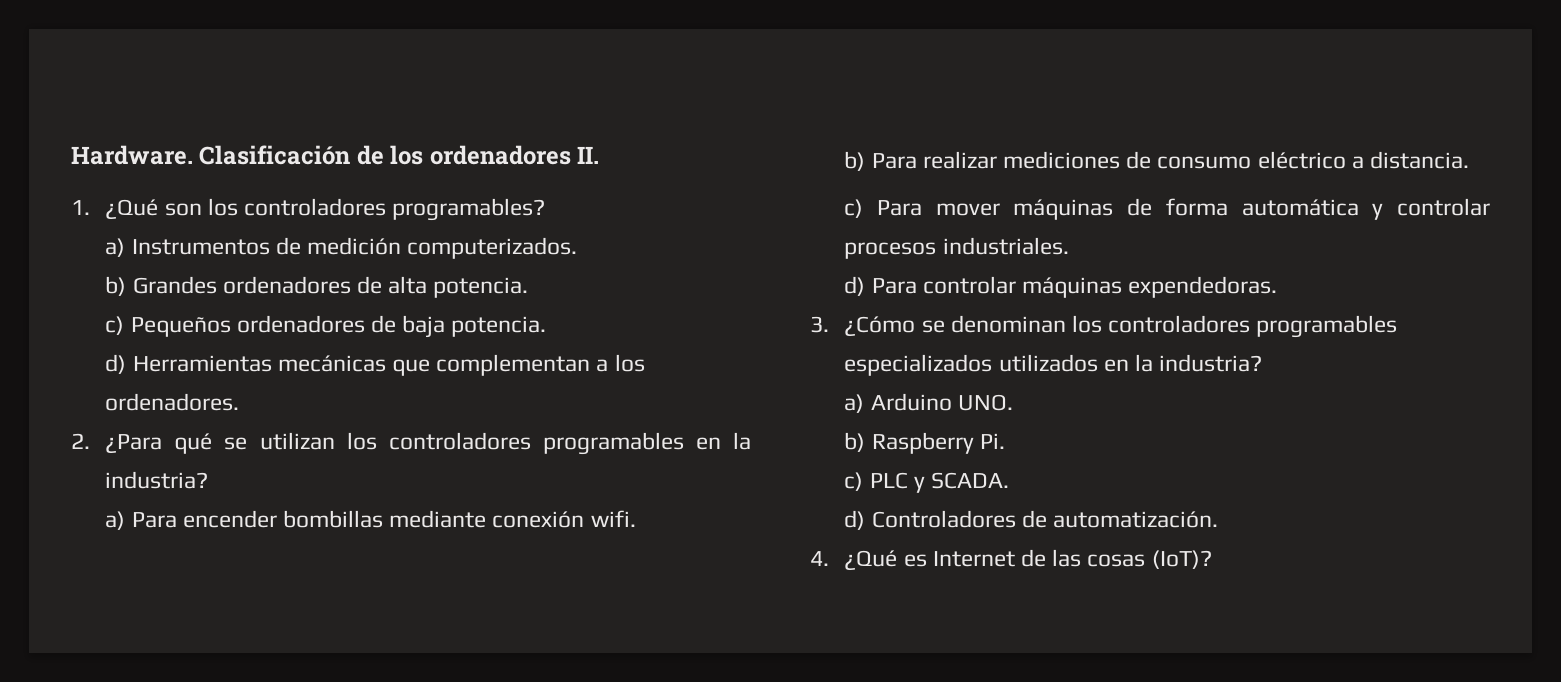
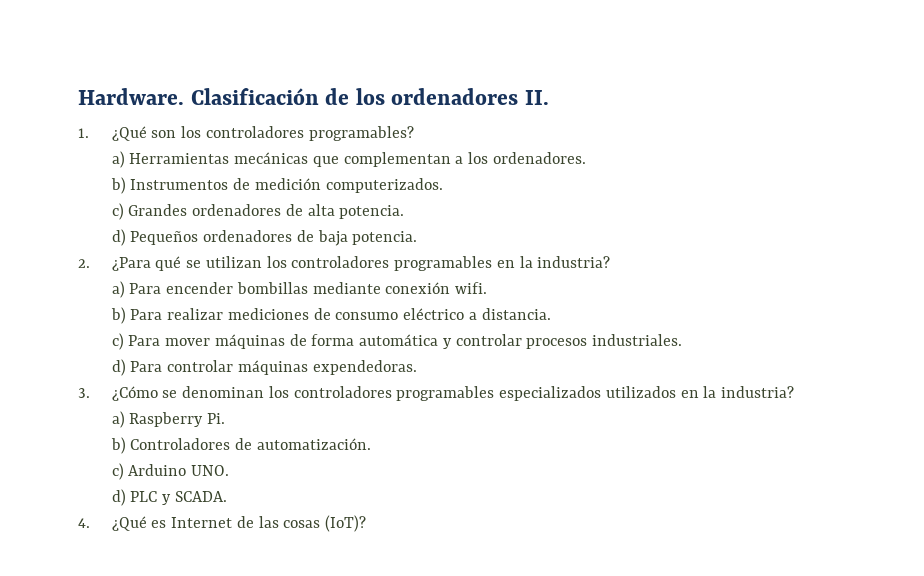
[131,237,578,259] [105,276,529,298] [105,315,547,338] [105,354,127,374] Instrumentos de medición computerizados. // b) Grandes ordenadores de alta potencia. // c) Pequeños ordenadores de baja potencia. // d) -> (125, 159) none
(240, 402) none -> [110,177,443,194] [111,203,405,220] [111,229,418,246] // b) Instrumentos de medición computerizados. // c) Grandes ordenadores de alta potencia. // d) Pequeños ordenadores de baja potencia.
[870,393,1013,411] [844,432,1005,454] [844,472,864,491] Arduino UNO. // b) Raspberry Pi. // c) -> [129,412,226,427] [110,437,371,454] [111,463,230,480] [111,489,126,506] Raspberry Pi. // b) Controladores de automatización. // c) Arduino UNO. // d)
[844,510,1218,530] // d) Controladores de automatización. -> (227, 496) none

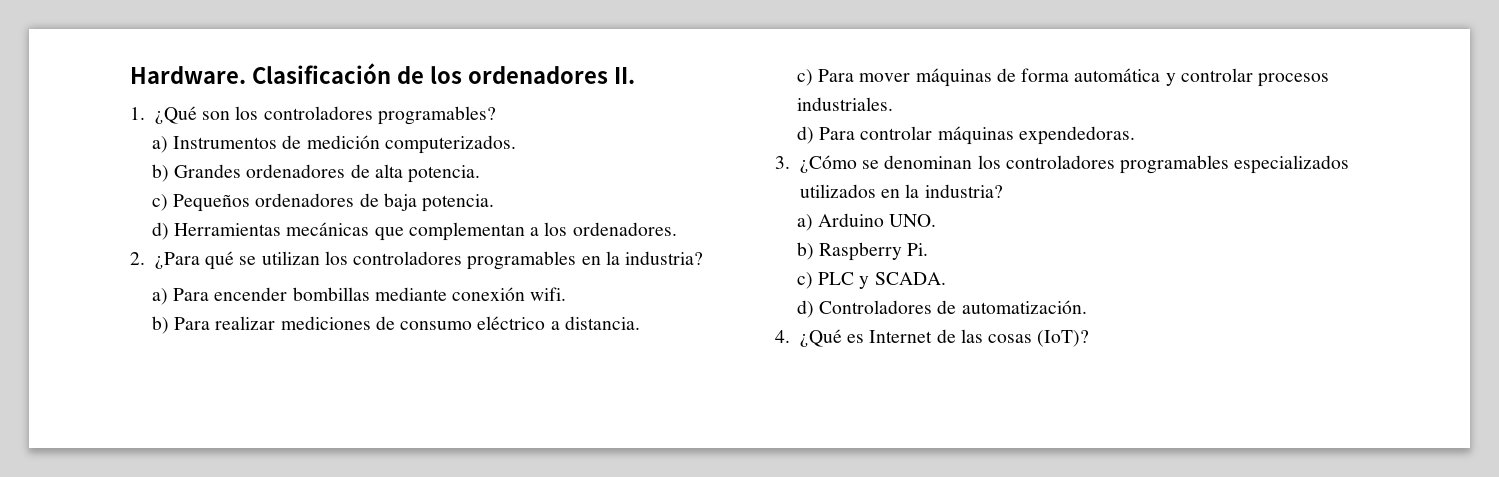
(125, 159) none -> [172,135,516,154] [151,164,481,183] [151,193,495,212] [151,222,169,240] Instrumentos de medición computerizados. // b) Grandes ordenadores de alta potencia. // c) Pequeños ordenadores de baja potencia. // d)
[110,177,443,194] [111,203,405,220] [111,229,418,246] // b) Instrumentos de medición computerizados. // c) Grandes ordenadores de alta potencia. // d) Pequeños ordenadores de baja potencia. -> (677, 229) none
(125, 419) none -> [817,213,937,227] [796,242,814,260] Arduino UNO. // b)
[110,437,371,454] [111,463,230,480] [111,489,227,506] b) Controladores de automatización. // c) Arduino UNO. // d) PLC y SCADA. -> [796,272,946,289] [796,300,1087,318] c) PLC y SCADA. // d) Controladores de automatización.

